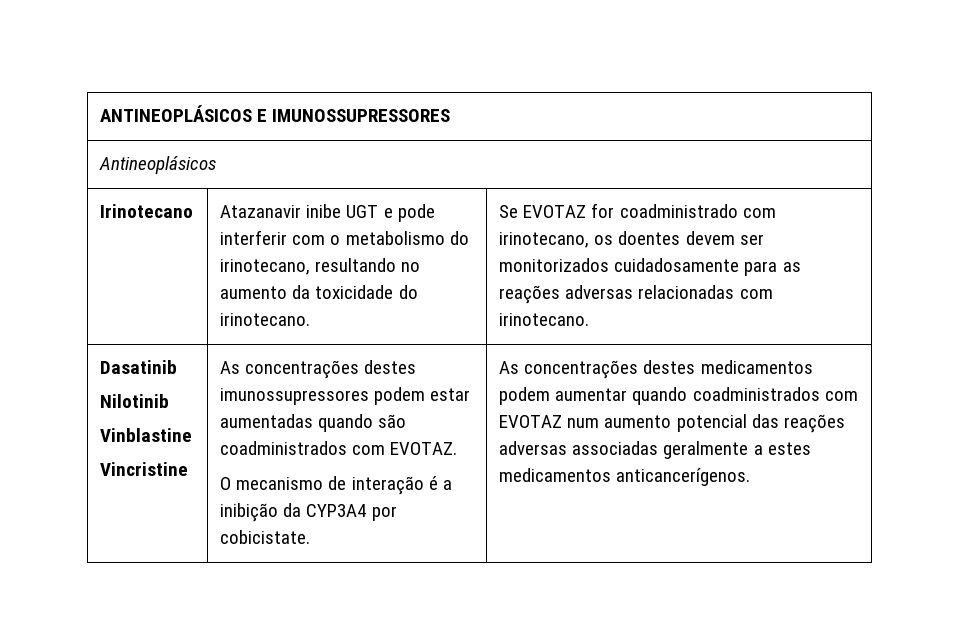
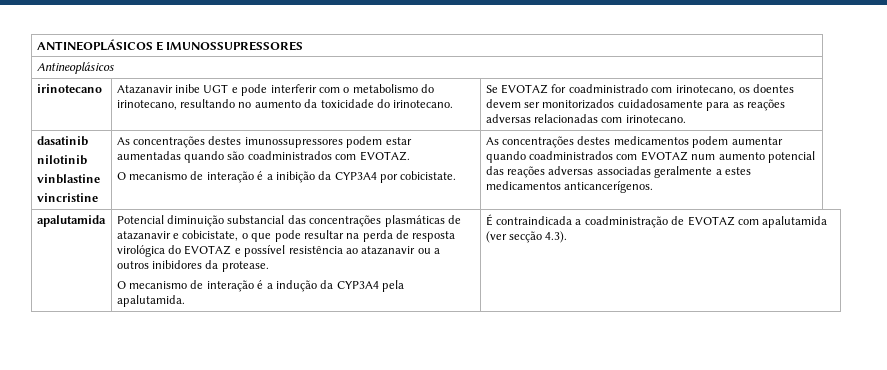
[100,204,194,218] Irinotecano -> [36,84,102,93] irinotecano
[100,360,178,374] [100,394,170,408] [100,428,193,442] [100,462,189,476] Dasatinib // Nilotinib // Vinblastine // Vincristine -> [36,136,88,146] [36,155,87,165] [36,174,100,184] [36,193,98,202] dasatinib // nilotinib // vinblastine // vincristine
(751, 477) none -> [36,215,106,227] [116,215,461,227] [116,230,456,242] [116,245,441,257] [116,260,269,272] [116,280,405,292] [116,295,185,307] [485,214,828,228] [485,231,568,243] // apalutamida | Potencial diminuição substancial das concentrações plasmáticas de atazanavir e cobicistate, o que pode resultar na perda de resposta virológica do EVOTAZ e possível resistência ao atazanavir ou a outros inibidores da protease. // O mecanismo de interação é a indução da CYP3A4 pela apalutamida. | É contraindicada a coadministração de EVOTAZ com apalutamida (ver secção 4.3).

